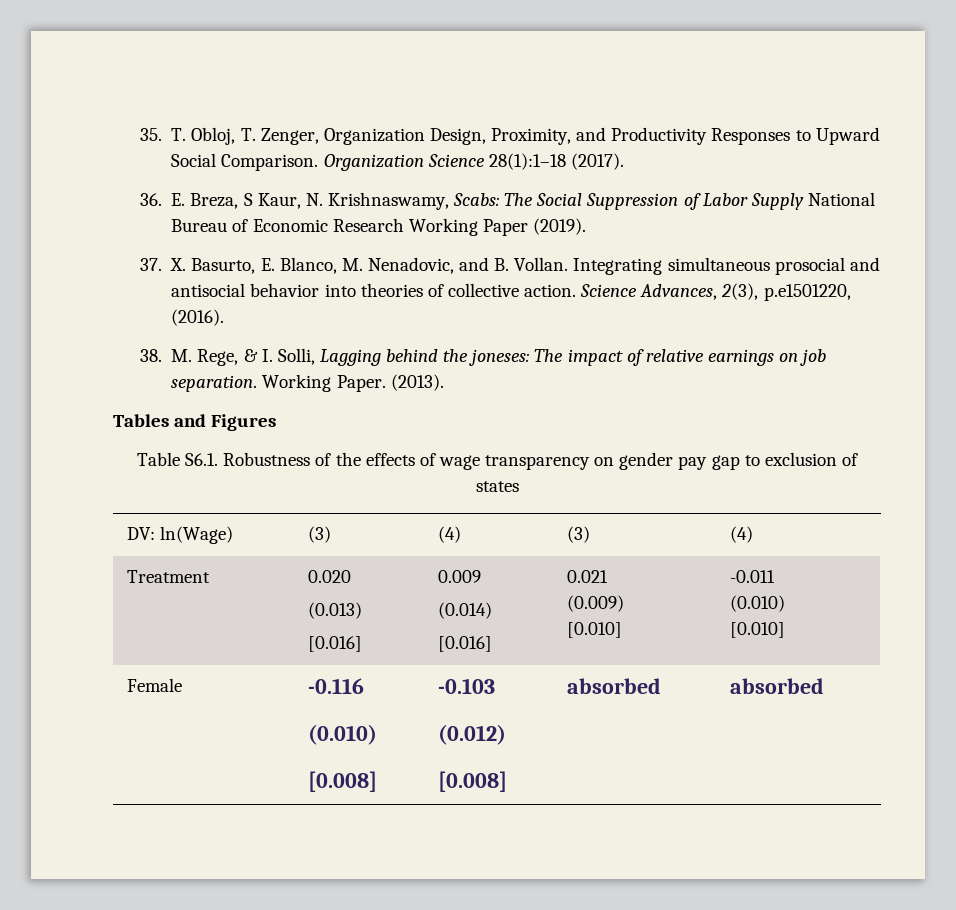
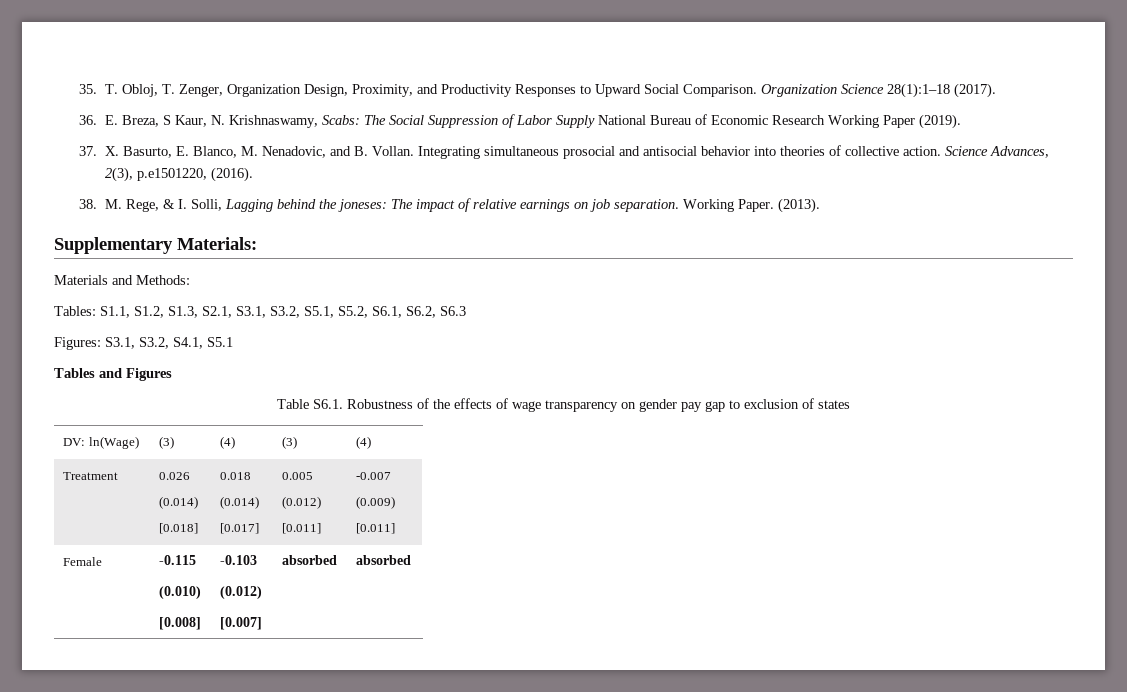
(444, 382) none -> [54,237,257,254] [54,275,190,285] [54,306,466,318] [54,337,233,350] // Supplementary Materials: // Materials and Methods: // Tables: S1.1, S1.2, S1.3, S2.1, S3.1, S3.2, S5.1, S5.2, S6.1, S6.2, S6.3 // Figures: S3.1, S3.2, S4.1, S5.1
[308,570,352,583] [308,602,363,619] [308,636,363,652] [438,570,482,583] [438,602,493,619] [438,636,493,652] [567,570,609,583] [567,595,625,612] [567,622,623,638] [730,570,776,583] [730,595,786,612] [730,622,786,638] 0.020 // (0.013) // [0.016] | 0.009 // (0.014) // [0.016] | 0.021 // (0.009) // [0.010] | -0.011 // (0.010) // [0.010] -> [159,472,191,480] [159,496,199,509] [159,523,199,534] [220,472,252,480] [220,496,260,509] [220,523,260,534] [282,472,314,480] [282,496,322,509] [282,523,322,534] [356,472,392,480] [356,496,396,509] [356,523,396,534] 0.026 // (0.014) // [0.018] | 0.018 // (0.014) // [0.017] | 0.005 // (0.012) // [0.011] | -0.007 // (0.009) // [0.011]
[308,678,365,694] -0.116 -> [159,555,197,565] -0.115
[438,771,508,792] [0.008] -> [220,617,263,630] [0.007]

